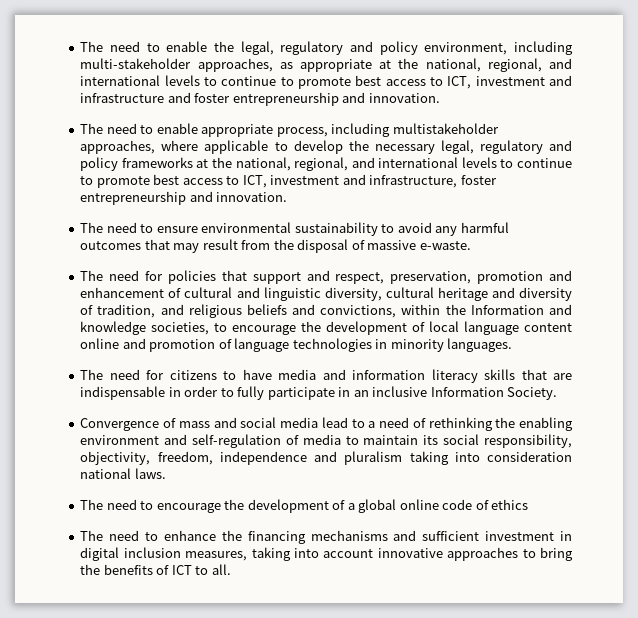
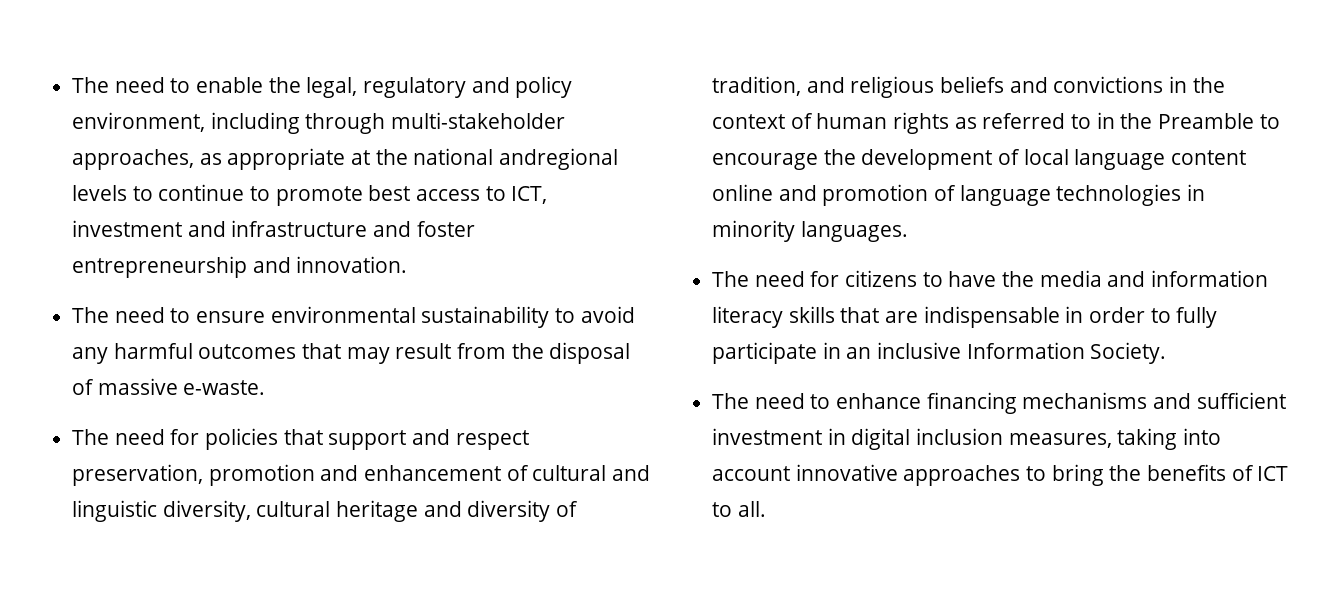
(573, 48) none -> [305,113,386,134] through
[425,58,572,72] [80,75,161,86] national, regional, and international -> [413,148,619,170] national andregional
[80,123,499,137] [80,140,572,154] [80,157,572,171] [80,174,497,188] [80,191,288,205] // The need to enable appropriate process, including multistakeholder approaches, where applicable to develop the necessary legal, regulatory and policy frameworks at the national, regional, and international levels to continue to promote best access to ICT, investment and infrastructure, foster entrepreneurship and innovation. -> (408, 264) none
[335,272,385,284] respect, -> [455,430,529,450] respect
[320,304,572,318] [80,321,210,335] convictions, within the Information and knowledge societies, -> [1053,76,1225,93] [712,112,1255,134] convictions in the context of human rights as referred to in the Preamble
(272, 374) none -> [1002,271,1035,287] the
[80,417,573,431] [80,434,572,448] [80,451,572,465] [80,468,166,479] [80,499,529,513] // Convergence of mass and social media lead to a need of rethinking the enabling environment and self-regulation of media to maintain its social responsibility, objectivity, freedom, independence and pluralism taking into consideration national laws. // The need to encourage the development of a global online code of ethics -> (1167, 353) none
[221,530,242,541] the -> (922, 401) none

